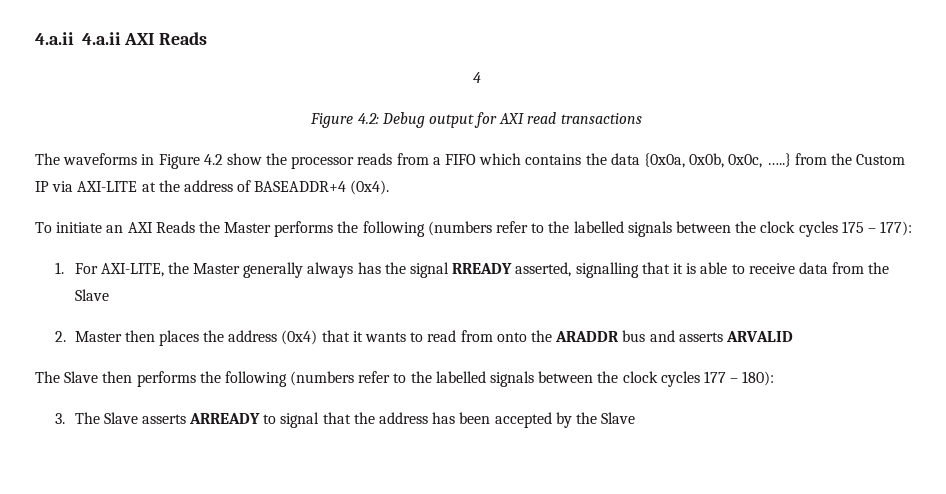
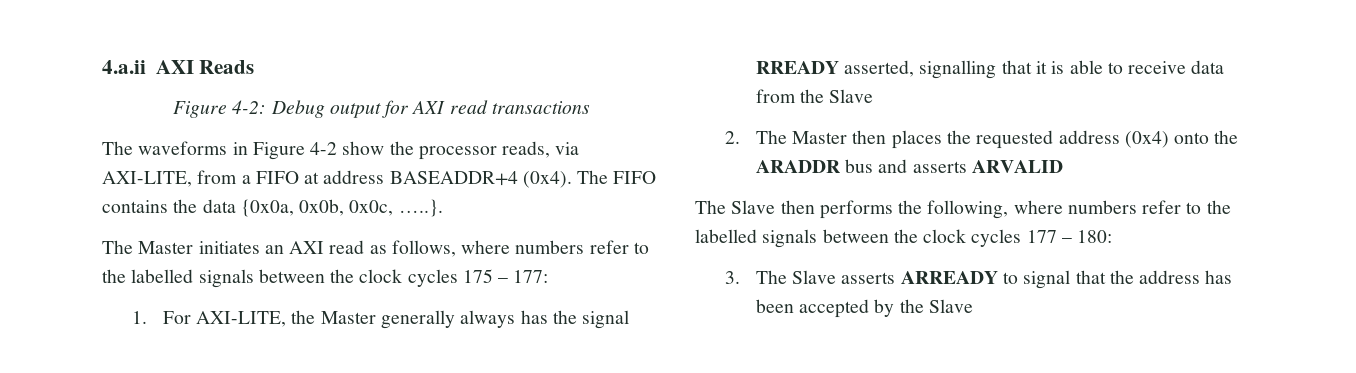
[35,32,208,45] [472,72,481,83] [310,113,379,128] 4.a.ii 4.a.ii AXI Reads // 4 // Figure 4.2: -> [102,60,255,74] [173,100,267,118] 4.a.ii AXI Reads // Figure 4-2:
[203,154,223,165] 4.2 -> [310,142,338,155] 4-2
[357,153,522,165] reads from a FIFO which -> [502,141,580,158] [102,170,657,188] reads, via AXI-LITE, from a FIFO at address BASEADDR+4 (0x4). The FIFO
[766,153,906,167] [35,180,390,195] [35,221,492,237] …..} from the Custom IP via AXI-LITE at the address of BASEADDR+4 (0x4). // To initiate an AXI Reads the Master performs the following (numbers -> [398,199,443,217] [102,240,585,257] …..}. // The Master initiates an AXI read as follows, where numbers
[880,221,913,236] 177): -> [513,270,549,283] 177:
(66, 336) none -> [755,130,787,144] The
(225, 336) none -> [976,130,1054,149] requested
[321,330,493,342] that it wants to read from -> (1169, 139) none
[224,371,355,387] following (numbers -> [927,200,1137,219] following, where numbers
[742,371,775,386] 180): -> [1077,230,1113,243] 180:

